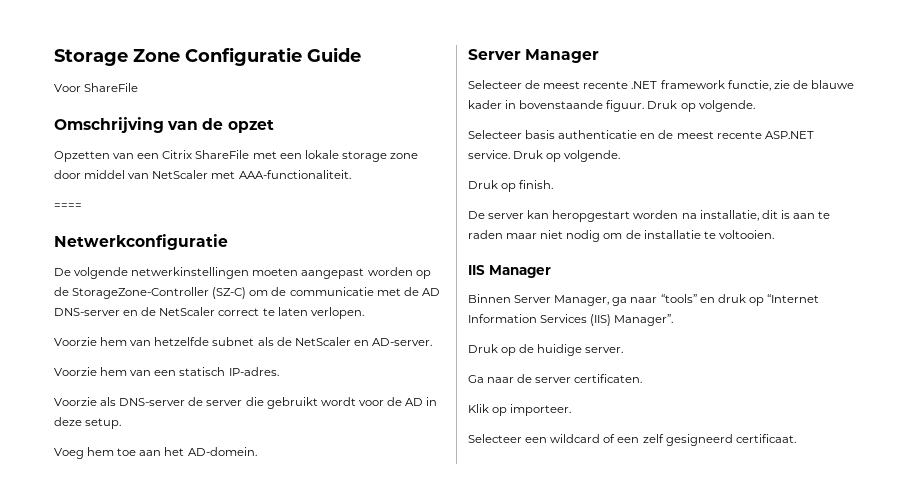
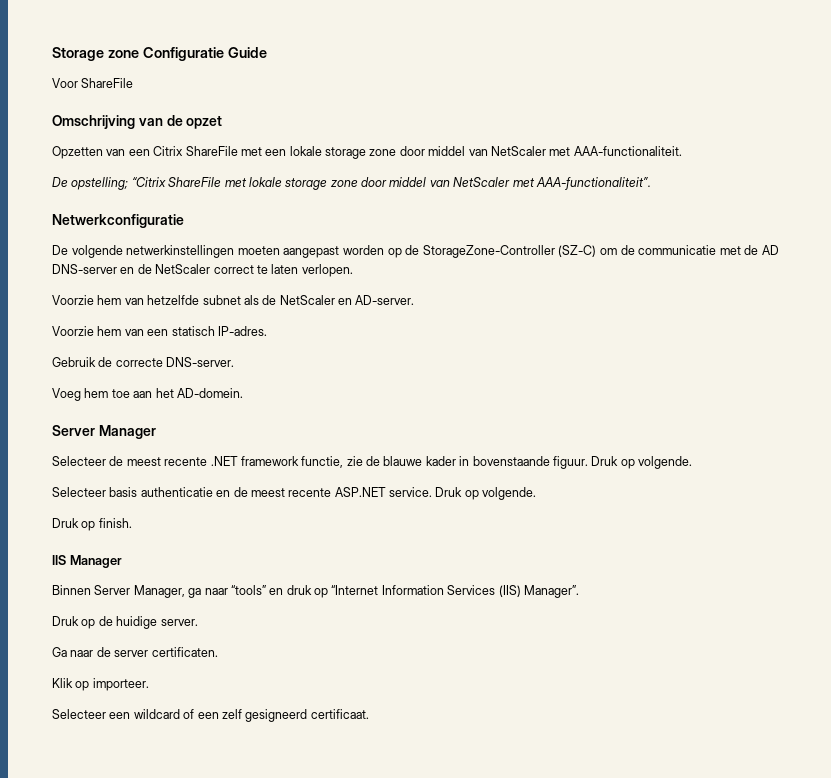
[133,49,180,62] Zone -> [107,50,139,58] zone
[54,203,82,209] ==== -> [52,177,651,190] De opstelling; “Citrix ShareFile met lokale storage zone door middel van NetScaler met AAA-functionaliteit”.
[54,397,438,409] [54,417,122,429] Voorzie als DNS-server de server die gebruikt wordt voor de AD in deze setup. -> [52,357,235,367] Gebruik de correcte DNS-server.
[468,210,831,222] [468,230,774,242] // De server kan heropgestart worden na installatie, dit is aan te raden maar niet nodig om de installatie te voltooien. -> (132, 523) none

